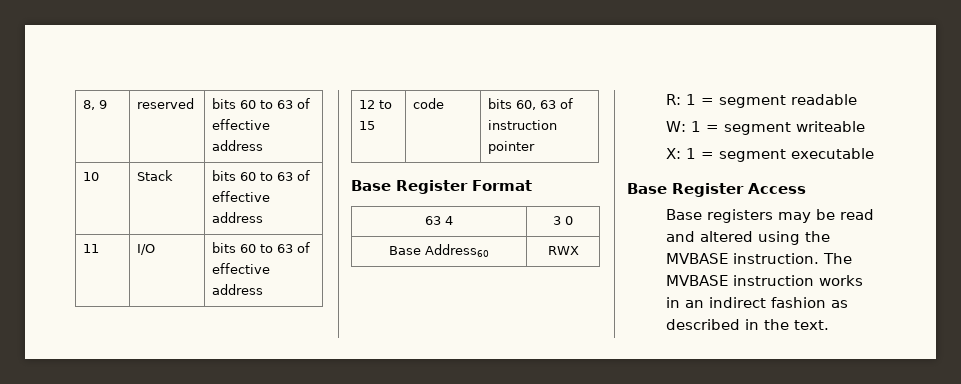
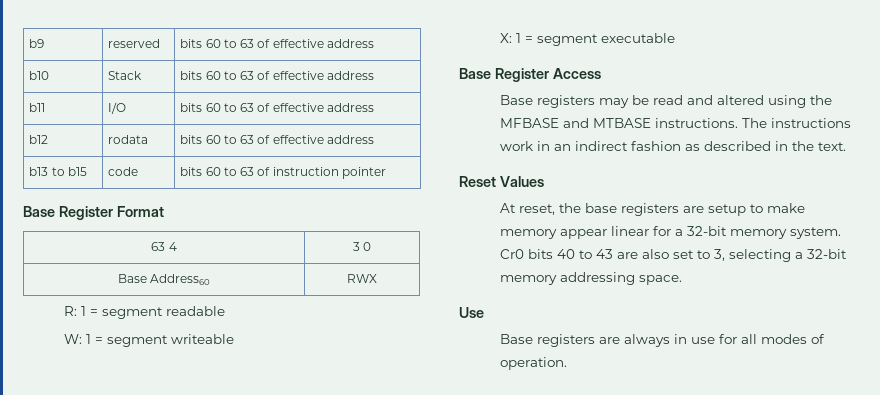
[83,100,108,110] 8, 9 -> [29,39,45,48] b9
[83,172,100,181] 10 -> [29,71,50,80] b10
[83,244,100,253] 11 -> [29,103,46,112] b11
[359,100,393,109] [359,121,376,130] 12 to 15 -> [29,135,49,144] [108,135,149,144] [180,135,374,144] [29,167,87,176] b12 | rodata | bits 60 to 63 of effective address // b13 to b15
[516,100,537,110] 60, -> [205,167,237,176] 60 to
[665,253,852,264] [665,275,863,286] MVBASE instruction. The MVBASE instruction works -> [500,118,852,128] [500,141,534,151] MFBASE and MTBASE instructions. The instructions work
(829, 325) none -> [459,176,544,187] [500,203,806,216] [500,226,842,239] [500,249,848,262] [500,272,683,285] [459,307,484,318] [500,334,826,347] [500,357,568,370] // Reset Values // At reset, the base registers are setup to make memory appear linear for a 32-bit memory system. Cr0 bits 40 to 43 are also set to 3, selecting a 32-bit memory addressing space. // Use // Base registers are always in use for all modes of operation.

